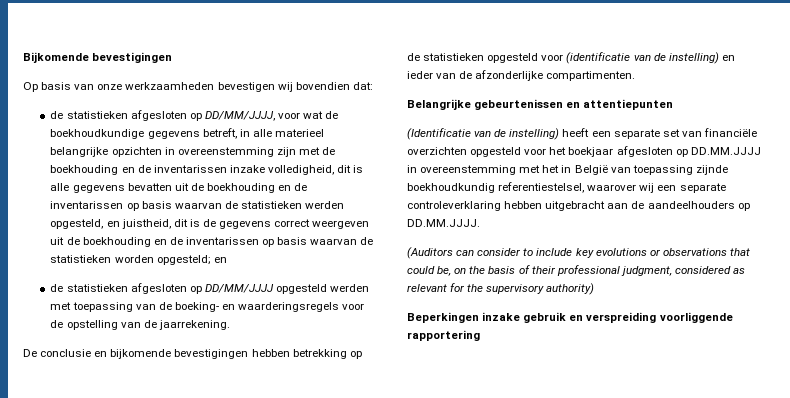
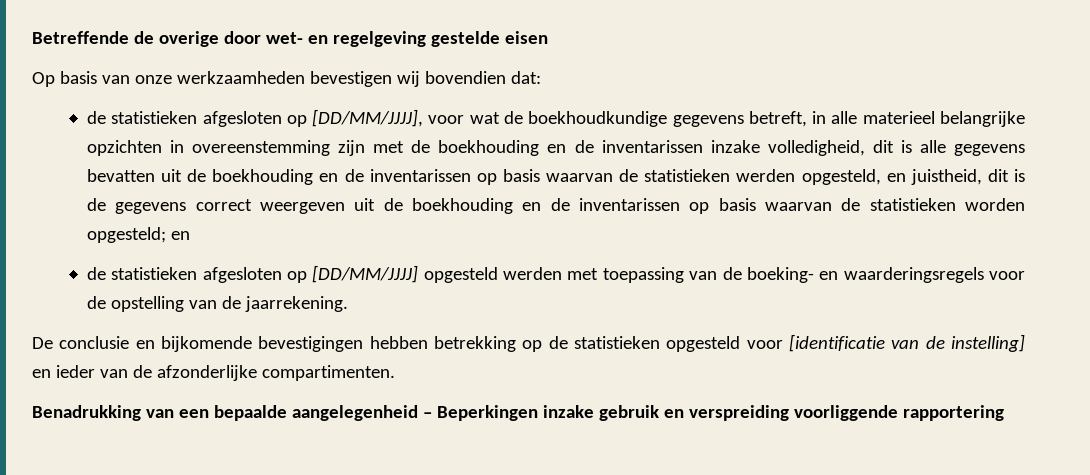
[23,52,173,63] Bijkomende bevestigingen -> [32,31,548,47] Betreffende de overige door wet- en regelgeving gestelde eisen
[204,111,275,121] DD/MM/JJJJ, -> [312,109,424,127] [DD/MM/JJJJ],
[204,284,274,293] DD/MM/JJJJ -> [312,265,419,283] [DD/MM/JJJJ]
[566,52,719,64] (identificatie van de instelling) -> [789,334,1026,352] [identificatie van de instelling]
[407,99,674,110] [407,128,757,140] [407,146,761,157] [407,165,728,175] [407,182,726,193] [407,201,750,211] [407,219,480,227] [407,247,750,259] [407,265,746,276] [407,283,595,295] Belangrijke gebeurtenissen en attentiepunten // (Identificatie van de instelling) heeft een separate set van financiële overzichten opgesteld voor het boekjaar afgesloten op DD.MM.JJJJ in overeenstemming met het in België van toepassing zijnde boekhoudkundig referentiestelsel, waarover wij een separate controleverklaring hebben uitgebracht aan de aandeelhouders op DD.MM.JJJJ. // (Auditors can consider to include key evolutions or observations that could be, on the basis of their professional judgment, considered as relevant for the supervisory authority) // -> [32,405,432,421] Benadrukking van een bepaalde aangelegenheid –

